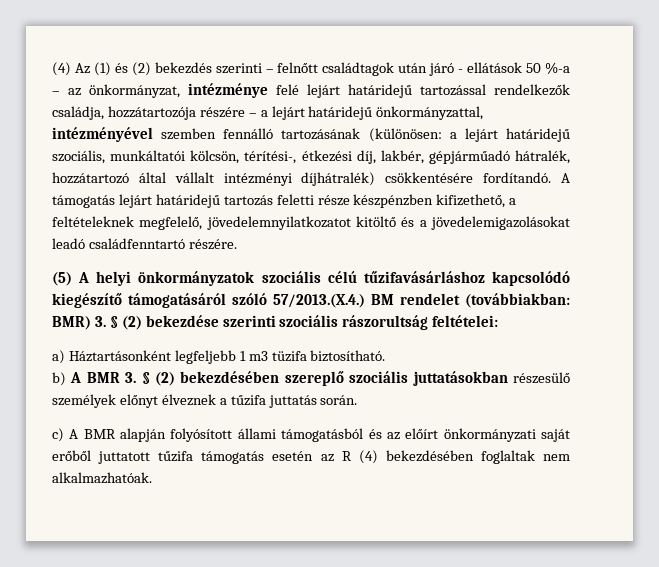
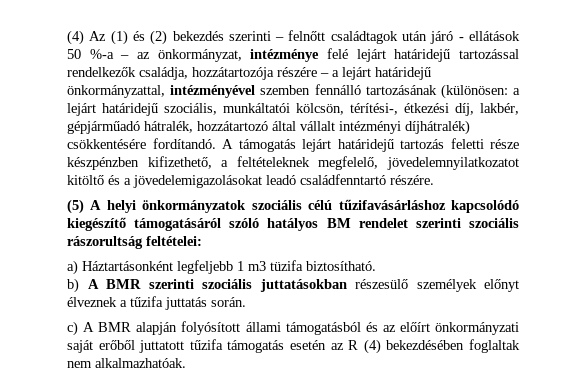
[273,294,365,308] 57/2013.(X.4.) -> [267,218,319,231] hatályos
[465,293,570,308] [52,315,219,330] (továbbiakban: BMR) 3. § (2) bekezdése -> (408, 223) none
[125,371,344,386] 3. § (2) bekezdésében szereplő -> [148,279,194,289] szerinti

